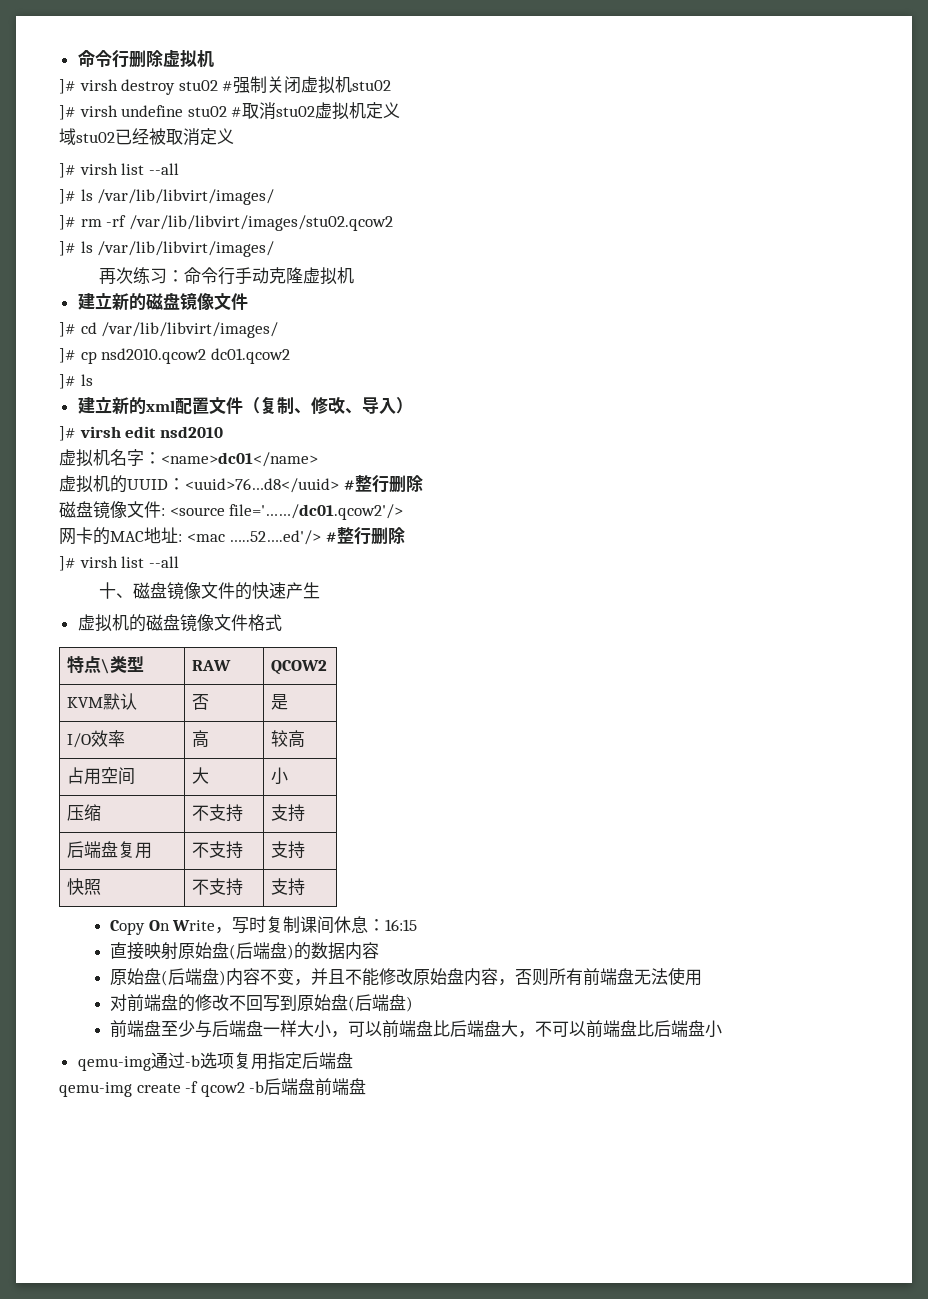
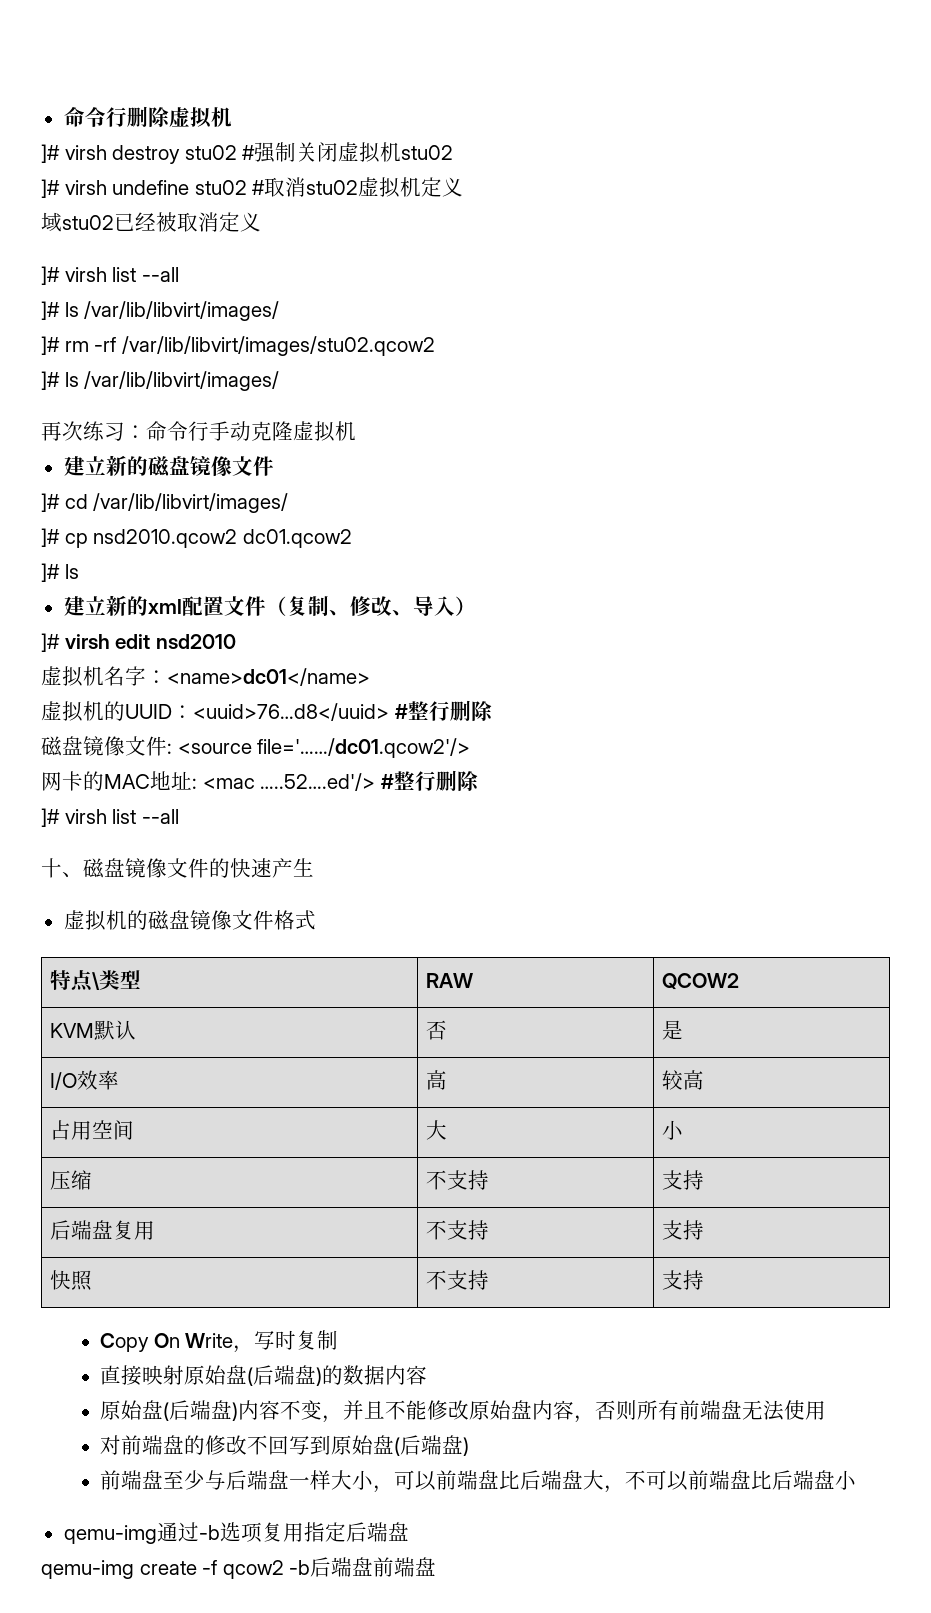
[300,916,418,934] 课间休息：16:15 -> (339, 1340) none

